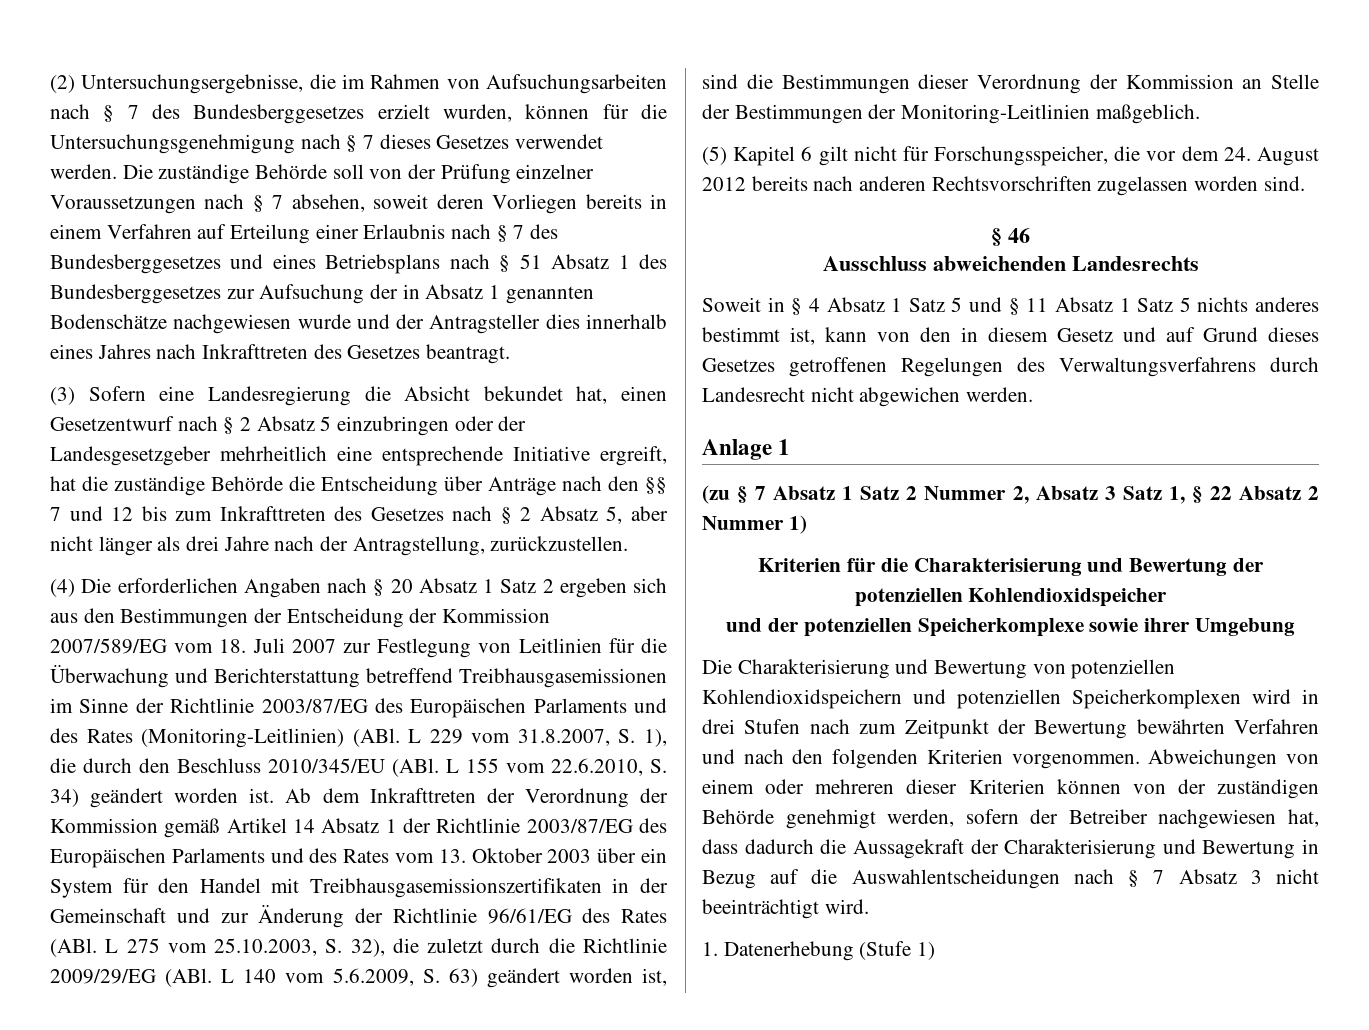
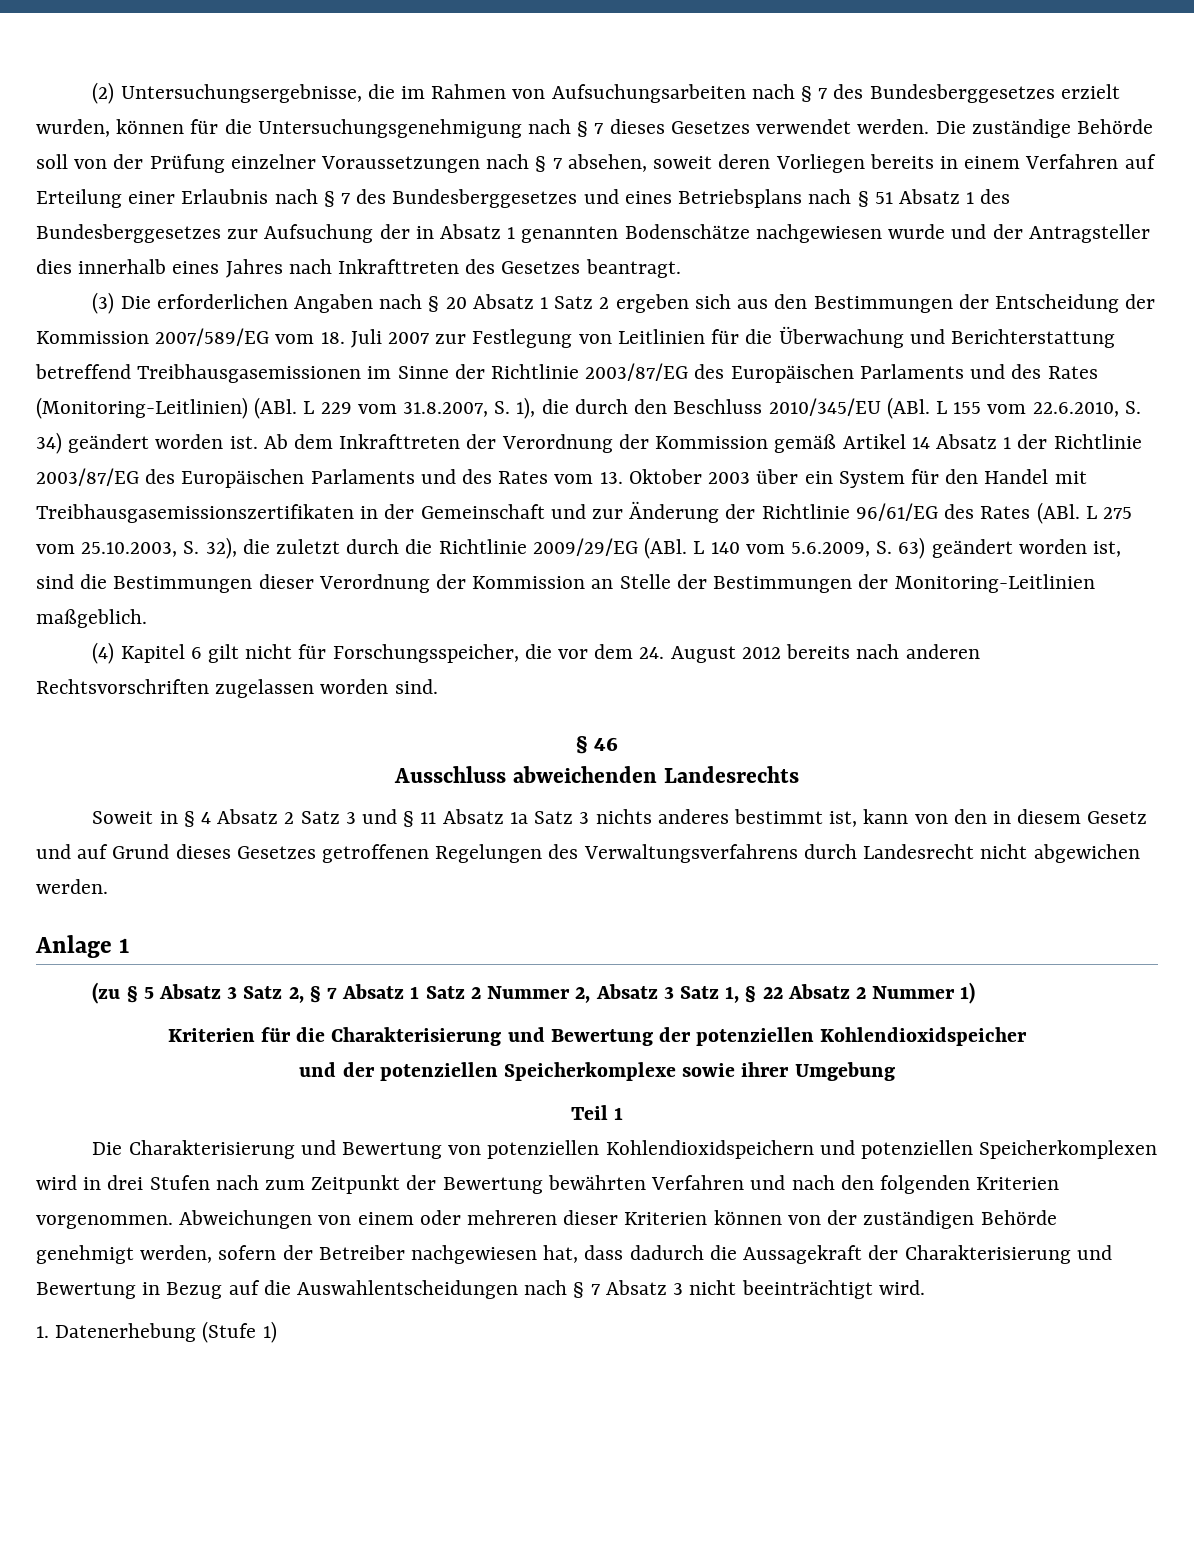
[88,386,667,406] [50,416,527,436] [50,446,667,466] [50,476,667,496] [50,506,668,524] [50,536,629,556] [50,579,75,597] Sofern eine Landesregierung die Absicht bekundet hat, einen Gesetzentwurf nach § 2 Absatz 5 einzubringen oder der Landesgesetzgeber mehrheitlich eine entsprechende Initiative ergreift, hat die zuständige Behörde die Entscheidung über Anträge nach den §§ 7 und 12 bis zum Inkrafttreten des Gesetzes nach § 2 Absatz 5, aber nicht länger als drei Jahre nach der Antragstellung, zurückzustellen. // (4) -> (115, 303) none
[702,146,727,165] (5) -> [92,642,115,664] (4)
[891,297,963,312] 1 Satz 5 -> [284,811,356,824] 2 Satz 3
[1119,297,1191,312] 1 Satz 5 -> [509,811,590,824] 1a Satz 3
(749, 494) none -> [143,984,321,1003] 5 Absatz 3 Satz 2, §
(1295, 627) none -> [570,1105,624,1120] // Teil 1

